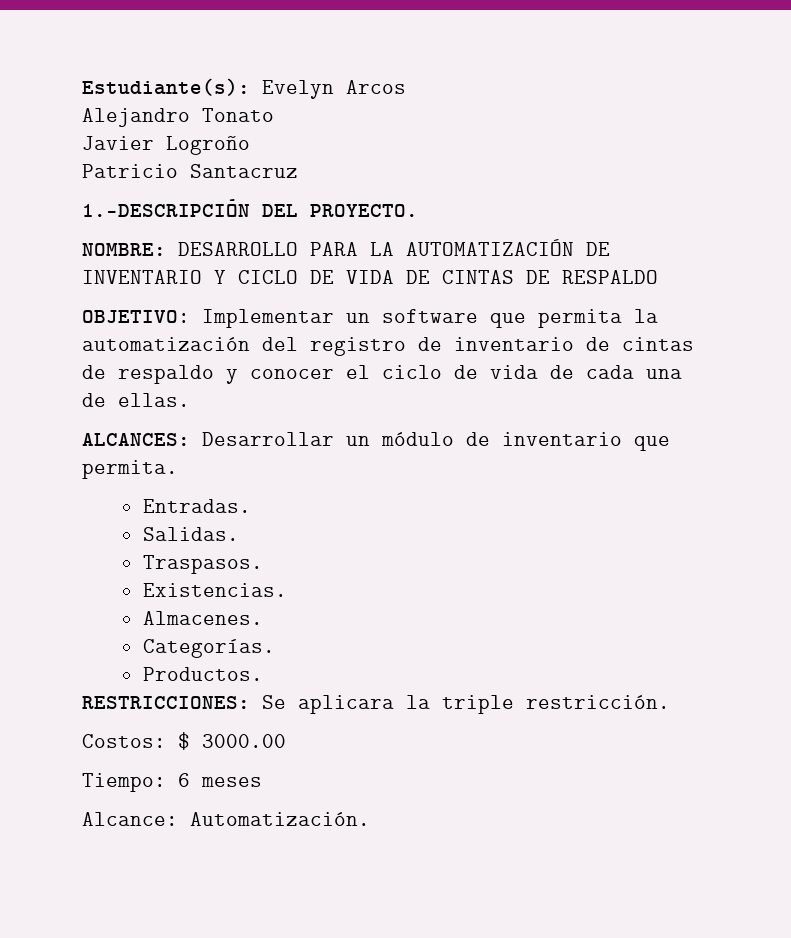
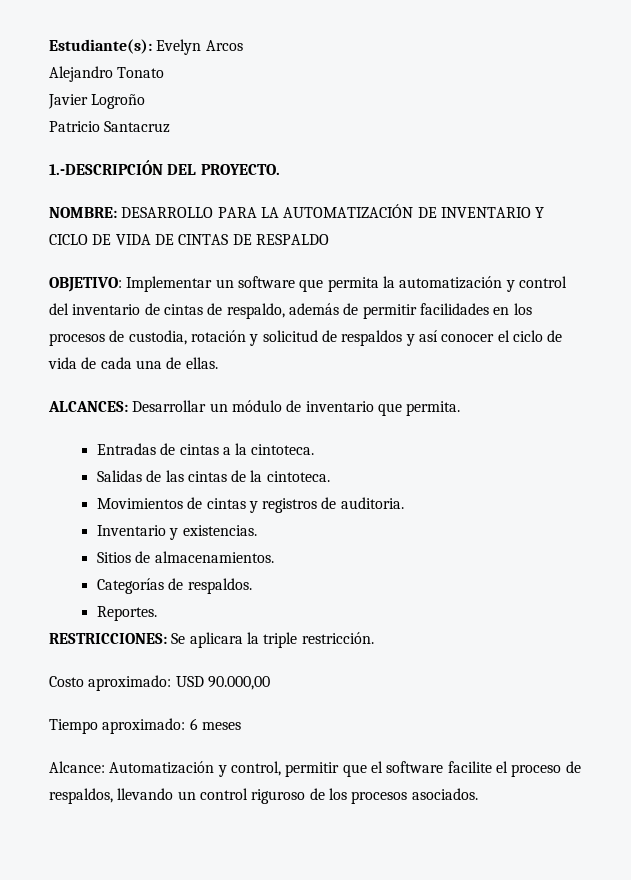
[262,337,442,356] del registro de -> [505,276,567,292] [49,303,69,315] y control del
[118,365,238,384] respaldo y -> [226,303,532,319] [49,330,438,346] respaldo, además de permitir facilidades en los procesos de custodia, rotación y solicitud de respaldos y así
[142,499,251,513] [142,527,239,541] [142,555,263,574] [142,583,287,597] [142,611,263,625] [142,639,275,658] [142,667,263,681] Entradas. // Salidas. // Traspasos. // Existencias. // Almacenes. // Categorías. // Productos. -> [96,443,315,455] [96,470,330,482] [96,497,404,513] [96,525,257,540] [96,551,274,563] [96,578,252,594] [96,606,157,621] Entradas de cintas a la cintoteca. // Salidas de las cintas de la cintoteca. // Movimientos de cintas y registros de auditoria. // Inventario y existencias. // Sitios de almacenamientos. // Categorías de respaldos. // Reportes.
[82,732,286,750] [82,773,262,792] [82,812,370,826] Costos: $ 3000.00 // Tiempo: 6 meses // Alcance: Automatización. -> [49,675,270,691] [49,718,241,734] [49,761,581,777] [49,788,478,804] Costo aproximado: USD 90.000,00 // Tiempo aproximado: 6 meses // Alcance: Automatización y control, permitir que el software facilite el proceso de respaldos, llevando un control riguroso de los procesos asociados.

